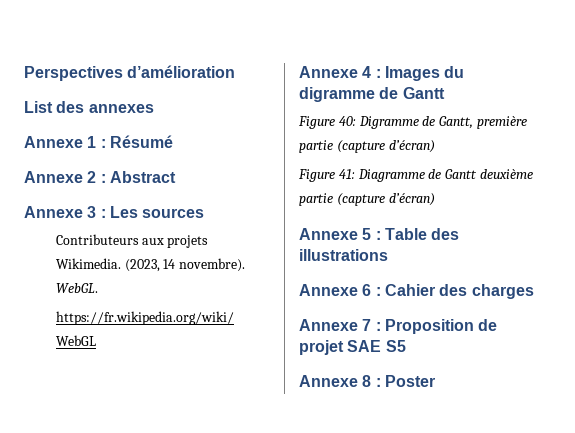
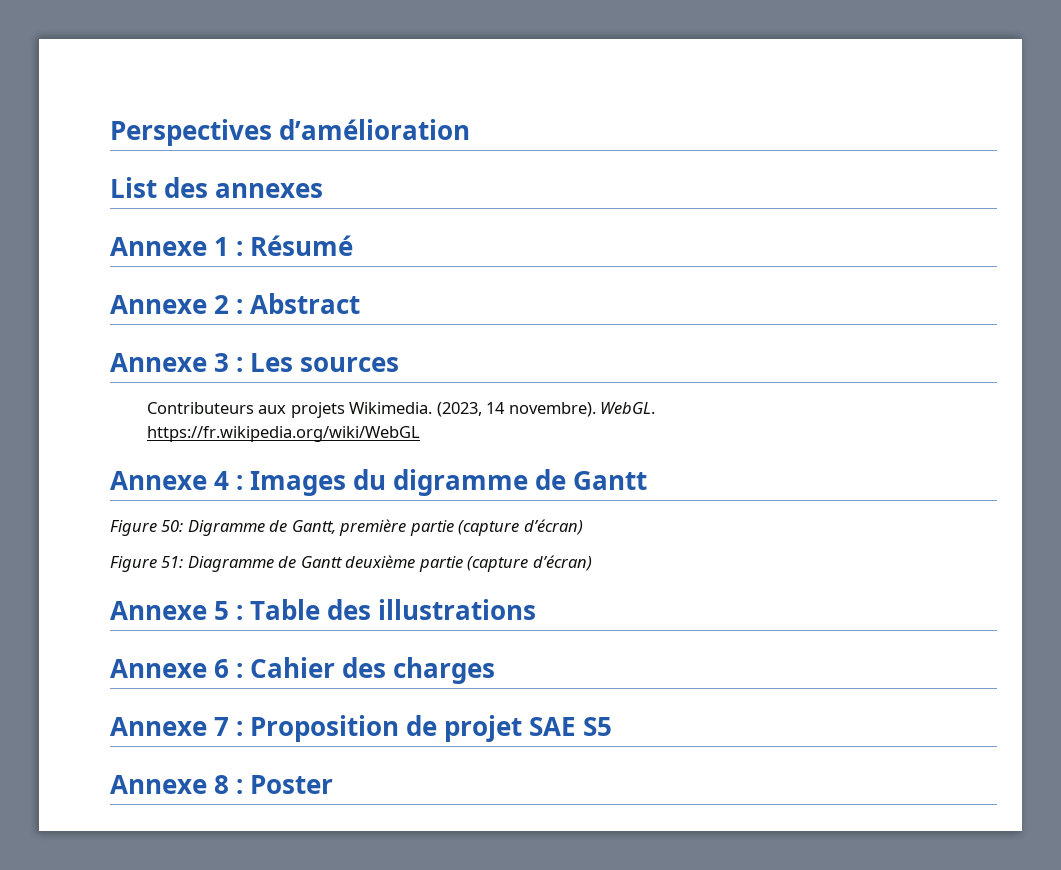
[338,116,356,126] 40: -> [161,520,184,532] 50:
[338,169,355,179] 41: -> [161,556,184,568] 51:

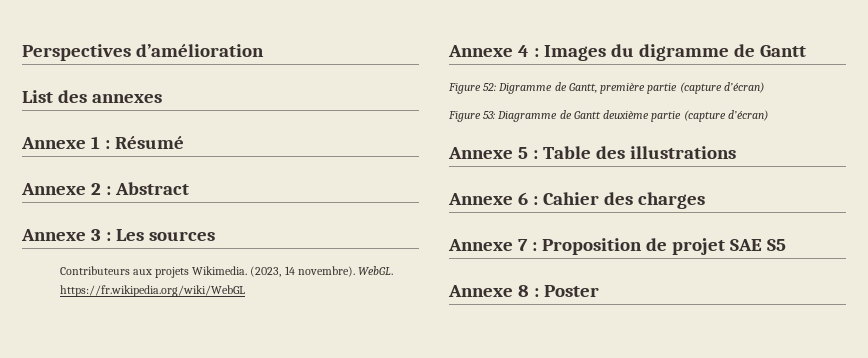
[161,520,184,532] 50: -> [483,83,497,91] 52:
[161,556,184,568] 51: -> [483,111,496,119] 53:

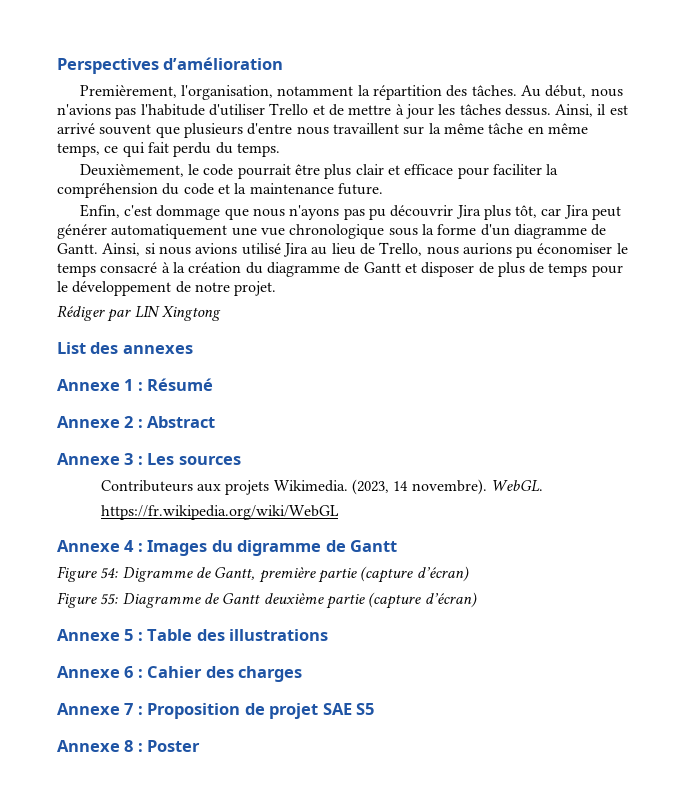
(264, 50) none -> [79,85,623,100] [57,103,628,119] [57,123,588,138] [57,142,280,157] [79,164,559,179] [57,183,383,198] [79,204,622,220] [57,224,607,239] [57,242,628,258] [57,262,623,277] [57,281,277,296] [57,305,221,322] // Premièrement, l'organisation, notamment la répartition des tâches. Au début, nous n'avions pas l'habitude d'utiliser Trello et de mettre à jour les tâches dessus. Ainsi, il est arrivé souvent que plusieurs d'entre nous travaillent sur la même tâche en même temps, ce qui fait perdu du temps. // Deuxièmement, le code pourrait être plus clair et efficace pour faciliter la compréhension du code et la maintenance future. // Enfin, c'est dommage que nous n'ayons pas pu découvrir Jira plus tôt, car Jira peut générer automatiquement une vue chronologique sous la forme d'un diagramme de Gantt. Ainsi, si nous avions utilisé Jira au lieu de Trello, nous aurions pu économiser le temps consacré à la création du diagramme de Gantt et disposer de plus de temps pour le développement de notre projet. // Rédiger par LIN Xingtong
[483,83,497,91] 52: -> [100,568,119,579] 54:
[483,111,496,119] 53: -> [100,594,119,605] 55:

